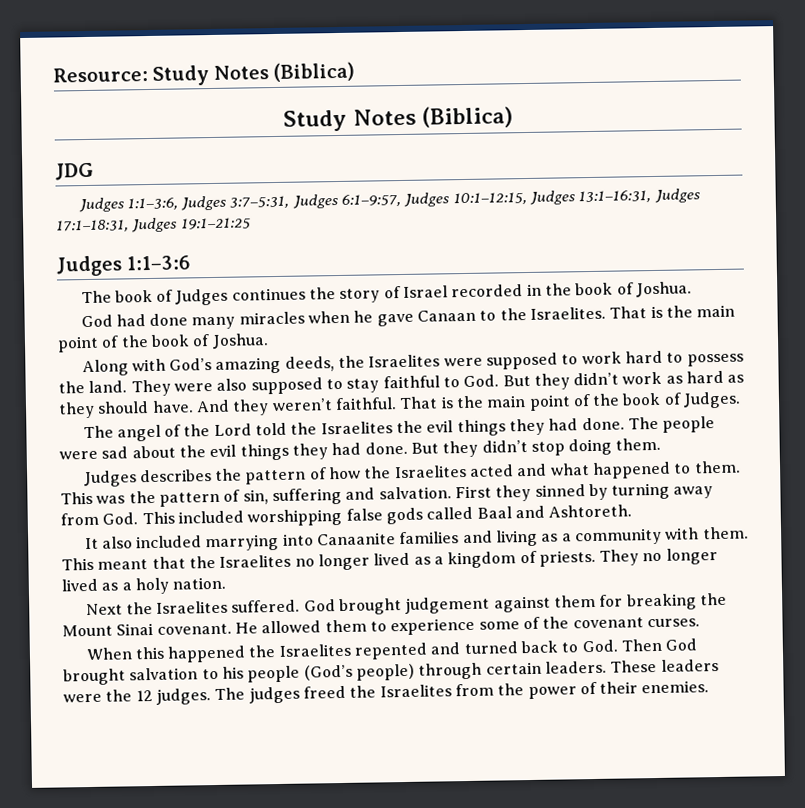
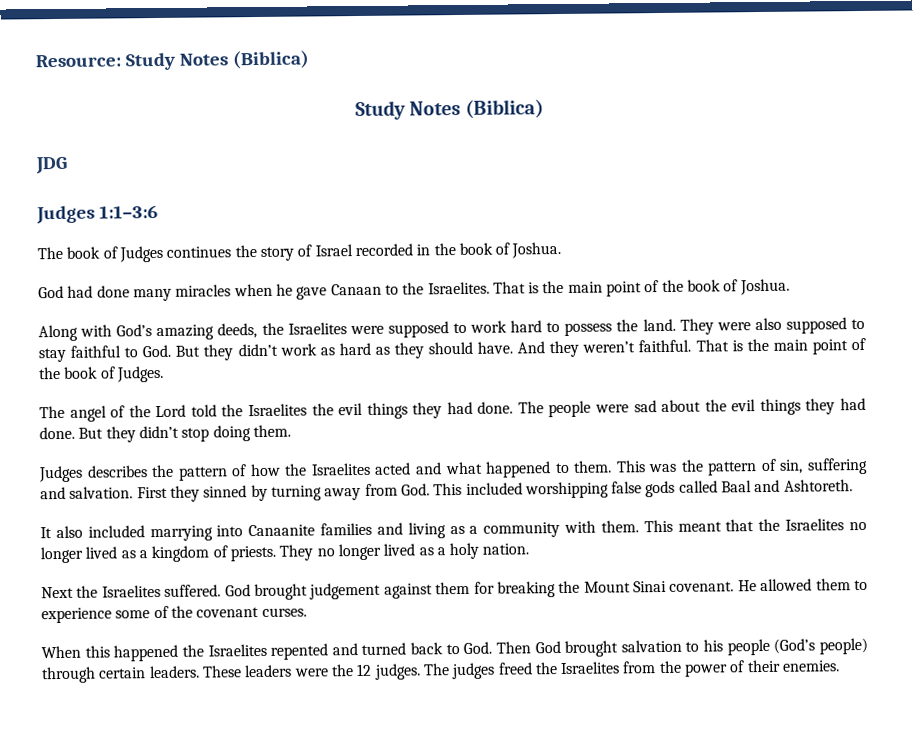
[77,188,701,213] [56,217,251,233] // Judges 1:1–3:6, Judges 3:7–5:31, Judges 6:1–9:57, Judges 10:1–12:15, Judges 13:1–16:31, Judges 17:1–18:31, Judges 19:1–21:25 -> (68, 165) none

